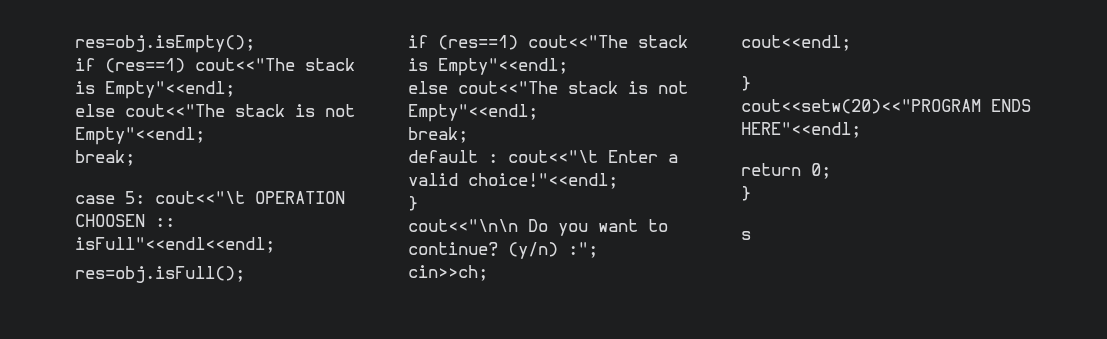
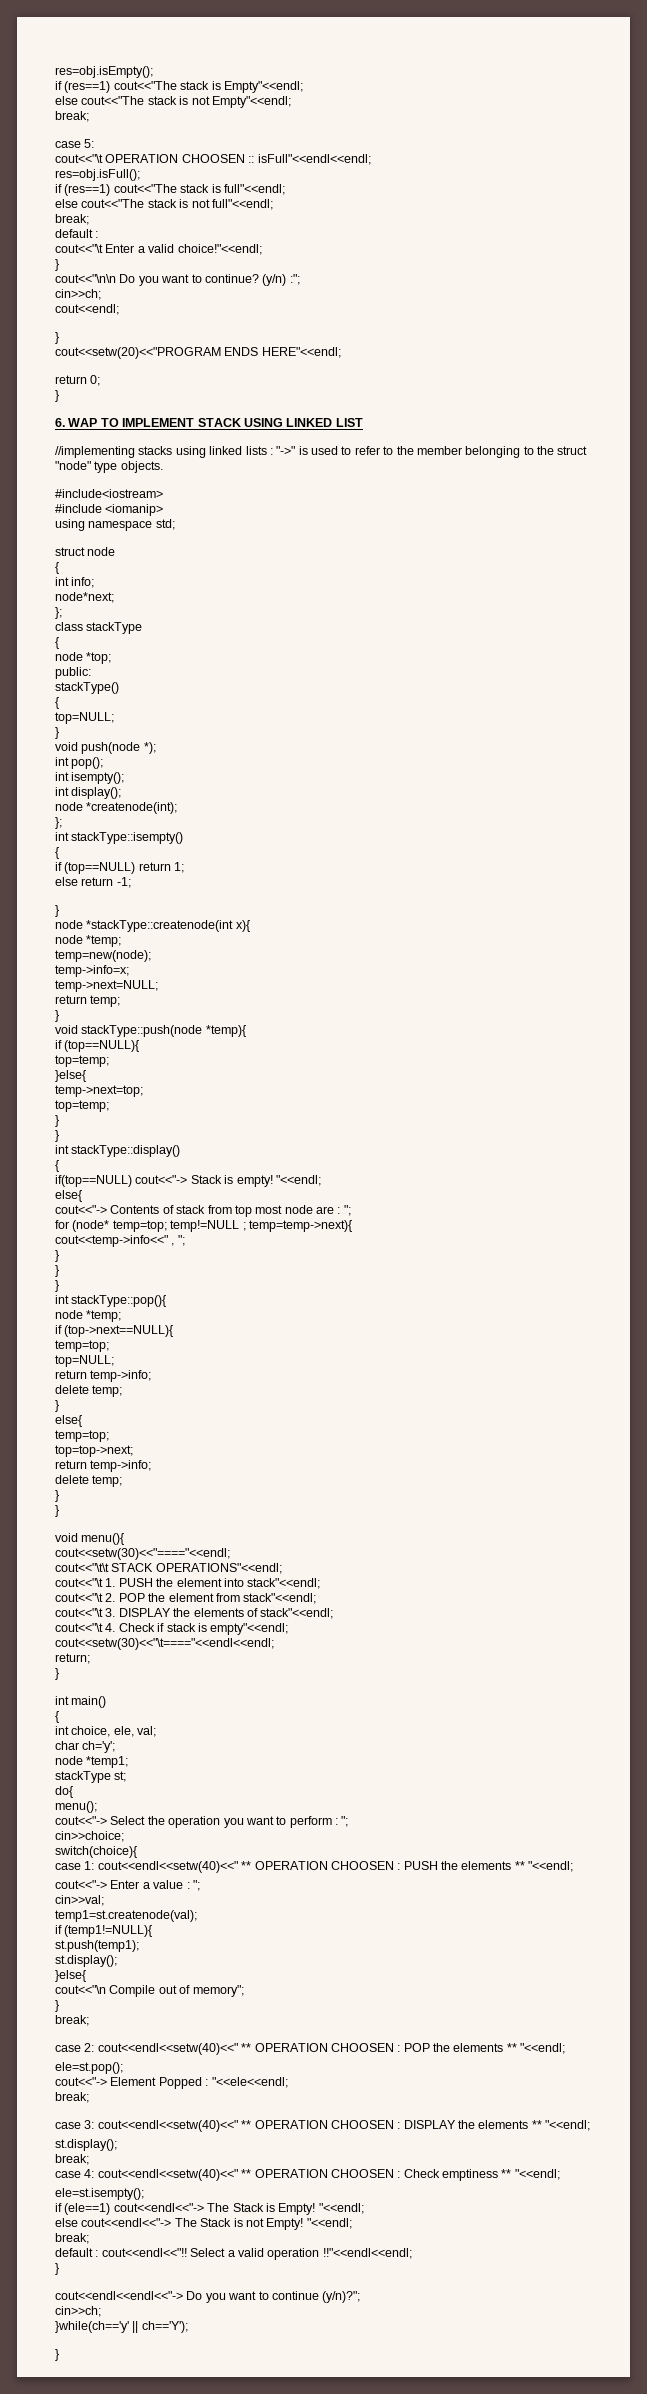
(145, 197) none -> (95, 143) //
[438,58,568,76] [408,81,688,94] [408,104,538,122] [408,127,468,143] [408,150,498,163] Empty"<<endl; // else cout<<"The stack is not Empty"<<endl; // break; // default : -> [223,184,285,195] [55,199,273,210] [55,214,89,225] [55,229,99,238] full"<<endl; // else cout<<"The stack is not full"<<endl; // break; // default : //
[741,231,751,240] s -> [55,418,363,427] [55,446,588,458] [55,461,163,473] [55,489,163,498] [55,504,164,516] [55,519,175,531] [55,547,116,556] [55,562,59,574] [55,577,95,588] [55,592,114,603] [55,607,62,619] [55,622,143,634] [55,637,59,649] [55,652,112,664] [55,667,91,679] [55,682,119,694] [55,697,59,709] [55,712,114,724] [55,727,59,739] [55,742,156,754] [55,757,104,769] [55,772,125,784] [55,787,122,799] [55,802,178,814] [55,817,62,829] [55,832,184,844] [55,847,59,859] [55,862,185,874] [55,877,131,888] [55,905,59,917] [55,920,250,932] [55,935,122,947] [55,950,151,962] [55,965,129,977] [55,980,158,992] [55,995,121,1007] [55,1010,59,1022] [55,1025,246,1037] [55,1040,140,1052] [55,1055,109,1067] [55,1070,86,1082] [55,1085,143,1097] [55,1100,109,1112] [55,1115,59,1127] [55,1130,59,1142] [55,1145,181,1157] [55,1160,59,1172] [55,1175,321,1187] [55,1190,82,1202] [55,1205,351,1217] [55,1220,352,1232] [55,1235,185,1247] [55,1250,59,1262] [55,1265,59,1277] [55,1280,59,1292] [55,1295,167,1307] [55,1310,122,1322] [55,1325,174,1337] [55,1340,109,1352] [55,1355,114,1367] [55,1370,152,1382] [55,1385,123,1397] [55,1400,59,1412] [55,1415,82,1427] [55,1430,109,1442] [55,1445,133,1457] [55,1460,152,1472] [55,1475,123,1487] [55,1490,59,1502] [55,1505,59,1517] [55,1533,125,1545] [55,1548,230,1560] [55,1563,282,1574] [55,1578,321,1589] [55,1593,317,1604] [55,1608,334,1619] [55,1623,289,1635] [55,1638,274,1650] [55,1653,90,1664] [55,1668,59,1680] [55,1696,107,1708] [55,1711,59,1723] [55,1726,157,1737] [55,1741,116,1753] [55,1756,129,1768] [55,1771,127,1783] [55,1786,73,1798] [55,1801,97,1813] [55,1816,349,1828] [55,1831,124,1842] [55,1846,137,1858] [55,1861,574,1873] [55,1880,200,1891] [55,1895,104,1906] [55,1910,197,1922] [55,1925,153,1937] [55,1940,139,1952] [55,1955,117,1967] [55,1970,86,1982] [55,1985,244,1997] [55,2000,59,2012] [55,2015,89,2026] [55,2043,566,2055] [55,2062,123,2074] [55,2077,288,2089] [55,2092,89,2103] [55,2120,591,2132] [55,2139,117,2151] [55,2154,89,2165] [55,2169,560,2181] [55,2188,144,2200] [55,2203,364,2215] [55,2218,352,2230] [55,2233,89,2244] [55,2248,412,2260] [55,2263,59,2275] [55,2291,361,2303] [55,2306,101,2317] [55,2321,188,2333] [55,2349,59,2361] 6. WAP TO IMPLEMENT STACK USING LINKED LIST // //implementing stacks using linked lists : "->" is used to refer to the member belonging to the struct "node" type objects. // #include<iostream> // #include <iomanip> // using namespace std; // struct node // { // int info; // node*next; // }; // class stackType // { // node *top; // public: // stackType() // { // top=NULL; // } // void push(node *); // int pop(); // int isempty(); // int display(); // node *createnode(int); // }; // int stackType::isempty() // { // if (top==NULL) return 1; // else return -1; // } // node *stackType::createnode(int x){ // node *temp; // temp=new(node); // temp->info=x; // temp->next=NULL; // return temp; // } // void stackType::push(node *temp){ // if (top==NULL){ // top=temp; // }else{ // temp->next=top; // top=temp; // } // } // int stackType::display() // { // if(top==NULL) cout<<"-> Stack is empty! "<<endl; // else{ // cout<<"-> Contents of stack from top most node are : "; // for (node* temp=top; temp!=NULL ; temp=temp->next){ // cout<<temp->info<<" , "; // } // } // } // int stackType::pop(){ // node *temp; // if (top->next==NULL){ // temp=top; // top=NULL; // return temp->info; // delete temp; // } // else{ // temp=top; // top=top->next; // return temp->info; // delete temp; // } // } // void menu(){ // cout<<setw(30)<<"===="<<endl; // cout<<"\t\t STACK OPERATIONS"<<endl; // cout<<"\t 1. PUSH the element into stack"<<endl; // cout<<"\t 2. POP the element from stack"<<endl; // cout<<"\t 3. DISPLAY the elements of stack"<<endl; // cout<<"\t 4. Check if stack is empty"<<endl; // cout<<setw(30)<<"\t===="<<endl<<endl; // return; // } // int main() // { // int choice, ele, val; // char ch='y'; // node *temp1; // stackType st; // do{ // menu(); // cout<<"-> Select the operation you want to perform : "; // cin>>choice; // switch(choice){ // case 1: cout<<endl<<setw(40)<<" ** OPERATION CHOOSEN : PUSH the elements ** "<<endl; // cout<<"-> Enter a value : "; // cin>>val; // temp1=st.createnode(val); // if (temp1!=NULL){ // st.push(temp1); // st.display(); // }else{ // cout<<"\n Compile out of memory"; // } // break; // case 2: cout<<endl<<setw(40)<<" ** OPERATION CHOOSEN : POP the elements ** "<<endl; // ele=st.pop(); // cout<<"-> Element Popped : "<<ele<<endl; // break; // case 3: cout<<endl<<setw(40)<<" ** OPERATION CHOOSEN : DISPLAY the elements ** "<<endl; // st.display(); // break; // case 4: cout<<endl<<setw(40)<<" ** OPERATION CHOOSEN : Check emptiness ** "<<endl; // ele=st.isempty(); // if (ele==1) cout<<endl<<"-> The Stack is Empty! "<<endl; // else cout<<endl<<"-> The Stack is not Empty! "<<endl; // break; // default : cout<<endl<<"!! Select a valid operation !!"<<endl<<endl; // } // cout<<endl<<endl<<"-> Do you want to continue (y/n)?"; // cin>>ch; // }while(ch=='y' || ch=='Y'); // }

